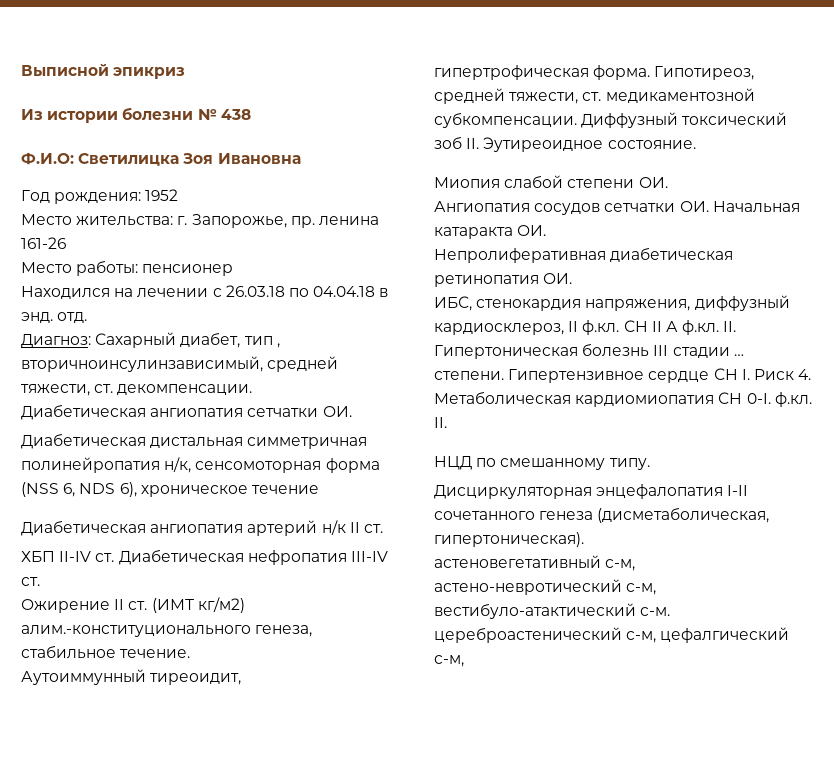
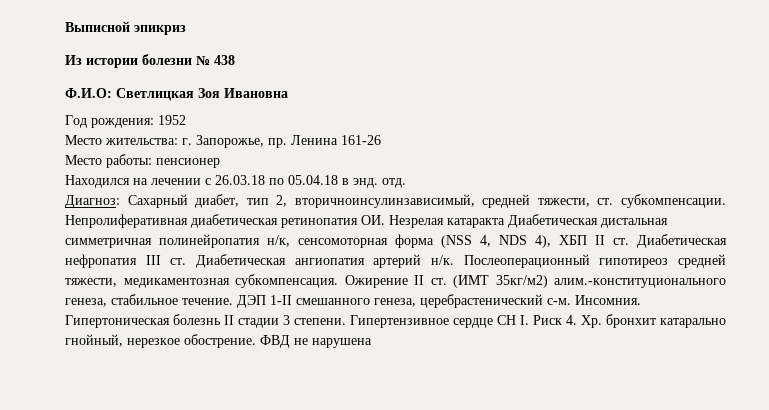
[78,153,180,166] Светилицка -> [116,88,194,101] Светлицкая
[318,216,379,225] ленина -> [291,135,338,145] Ленина
[313,286,376,297] 04.04.18 -> [288,175,338,185] 05.04.18
[276,343,280,348] , -> [276,195,288,207] 2,
[117,384,253,395] [21,404,352,420] декомпенсации. // Диабетическая ангиопатия сетчатки ОИ. // -> [620,194,726,208] [65,214,505,228] субкомпенсации. Непролиферативная диабетическая ретинопатия ОИ. Незрелая катаракта
[63,482,319,497] [21,520,383,536] [21,549,388,565] [21,577,40,586] 6, NDS 6), хроническое течение // Диабетическая ангиопатия артерий н/к II ст. // ХБП II-IV ст. Диабетическая нефропатия III-IV ст. // -> [480,234,727,248] [65,254,726,268] [65,274,338,288] 4, NDS 4), ХБП II ст. Диабетическая нефропатия III ст. Диабетическая ангиопатия артерий н/к. Послеоперационный гипотиреоз средней тяжести, медикаментозная субкомпенсация.
[197,597,245,613] кг/м2) -> [495,275,548,288] 35кг/м2)
[21,669,242,685] [434,65,755,80] [434,88,755,104] [434,112,788,128] [434,136,696,152] [434,175,668,188] [434,201,800,215] [434,225,547,239] [434,247,734,263] [434,273,573,287] [434,295,790,311] [434,320,737,335] [434,343,744,359] // Аутоиммунный тиреоидит, гипертрофическая форма. Гипотиреоз, средней тяжести, ст. медикаментозной субкомпенсации. Диффузный токсический зоб II. Эутиреоидное состояние. // Миопия слабой степени ОИ. // Ангиопатия сосудов сетчатки ОИ. Начальная катаракта ОИ. // Непролиферативная диабетическая ретинопатия ОИ. // ИБС, стенокардия напряжения, диффузный кардиосклероз, II ф.кл. СН II А ф.кл. II. Гипертоническая болезнь III стадии … -> [237,294,641,308] [65,314,290,328] ДЭП 1-II смешанного генеза, церебрастенический с-м. Инсомния. Гипертоническая болезнь II стадии 3
[434,391,812,407] [434,417,447,428] [434,456,650,470] [434,484,749,499] [434,507,770,523] [434,532,584,547] [434,555,636,571] [434,579,657,595] [434,603,671,619] [434,627,790,643] [434,655,464,667] Метаболическая кардиомиопатия СН 0-I. ф.кл. II. // НЦД по смешанному типу. // Дисциркуляторная энцефалопатия I-II сочетанного генеза (дисметаболическая, гипертоническая). // астеновегетативный с-м, астено-невротический с-м, вестибуло-атактический с-м. цереброастенический с-м, цефалгический с-м, -> [581,314,726,328] [65,334,372,348] Хр. бронхит катарально гнойный, нерезкое обострение. ФВД не нарушена

